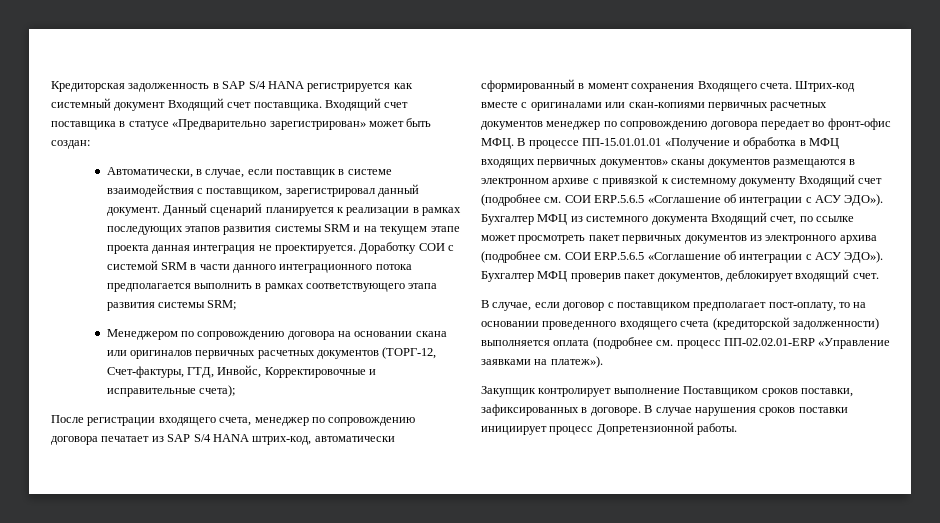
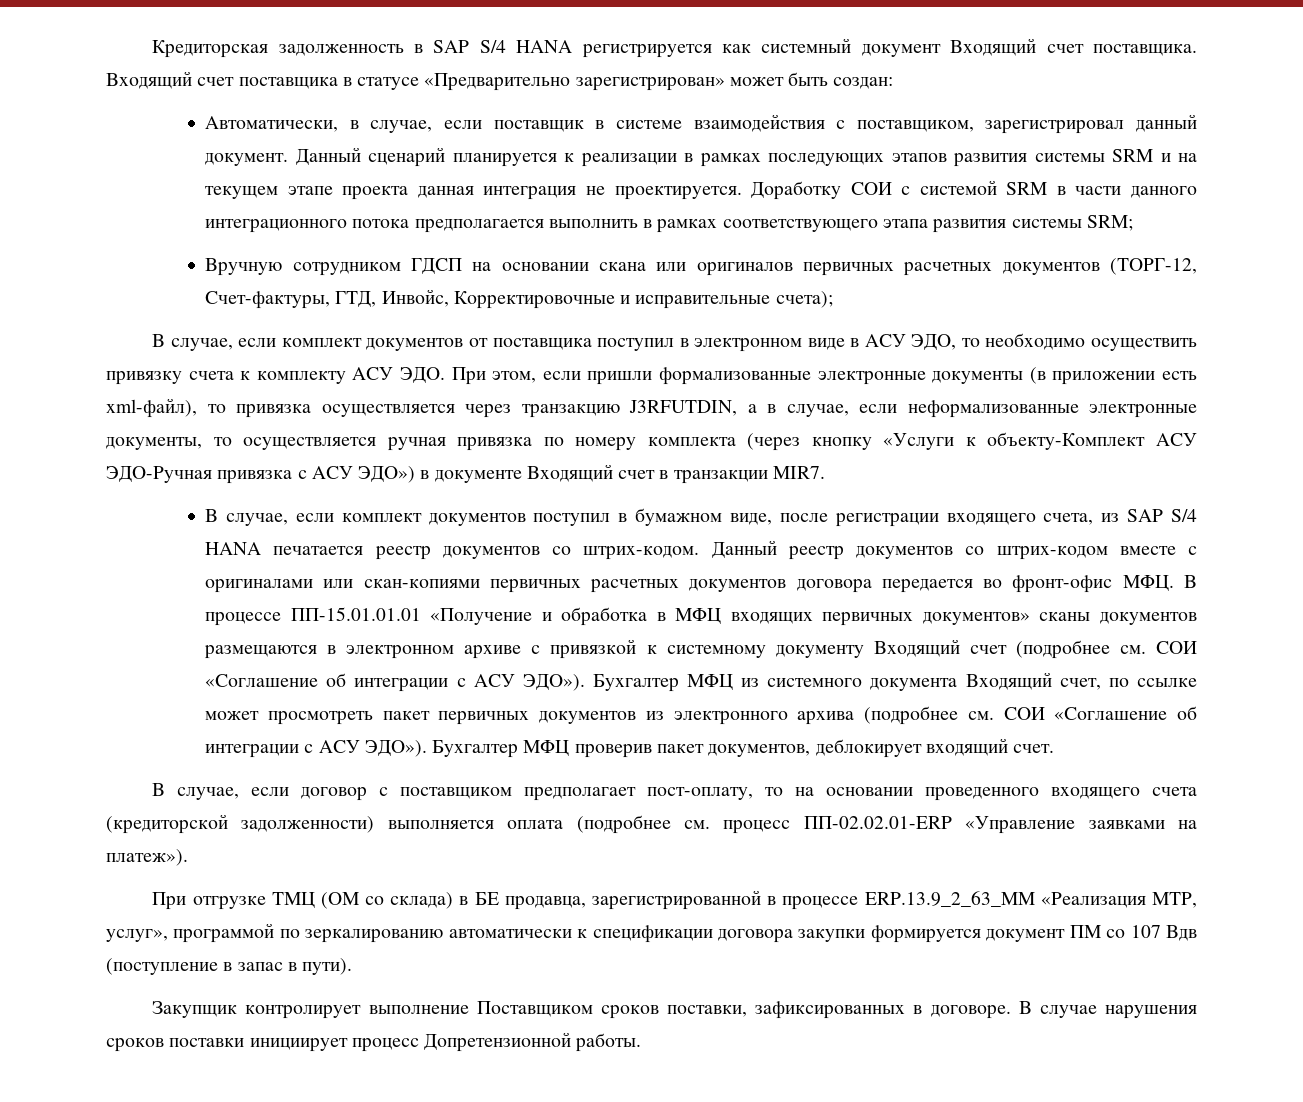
[106,329,335,340] Менеджером по сопровождению договора -> [205,258,462,276] Вручную сотрудником ГДСП
[51,415,416,426] [51,434,395,445] [481,79,856,92] После регистрации входящего счета, менеджер по сопровождению договора печатает из SAP S/4 HANA штрих-код, автоматически сформированный в момент сохранения Входящего счета. Штрих-код -> [152,333,1197,352] [106,367,1197,385] [106,398,1197,418] [106,432,1197,451] [106,464,825,484] [205,508,1197,527] [205,540,1108,560] В случае, если комплект документов от поставщика поступил в электронном виде в АСУ ЭДО, то необходимо осуществить привязку счета к комплекту АСУ ЭДО. При этом, если пришли формализованные электронные документы (в приложении есть xml-файл), то привязка осуществляется через транзакцию J3RFUTDIN, а в случае, если неформализованные электронные документы, то осуществляется ручная привязка по номеру комплекта (через кнопку «Услуги к объекту-Комплект АСУ ЭДО-Ручная привязка с АСУ ЭДО») в документе Входящий счет в транзакции MIR7. // В случае, если комплект документов поступил в бумажном виде, после регистрации входящего счета, из SAP S/4 HANA печатается реестр документов со штрих-кодом. Данный реестр документов со штрих-кодом
[546,121,810,130] менеджер по сопровождению договора передает -> [796,579,973,593] договора передается
[594,195,645,203] ERP.5.6.5 -> (1197, 647) none
[594,252,645,260] ERP.5.6.5 -> (1045, 713) none
(603, 362) none -> [152,890,1197,910] [106,923,1197,943] [106,958,353,975] // При отгрузке ТМЦ (ОМ со склада) в БЕ продавца, зарегистрированной в процессе ERP.13.9_2_63_MM «Реализация МТР, услуг», программой по зеркалированию автоматически к спецификации договора закупки формируется документ ПМ со 107 Вдв (поступление в запас в пути).

